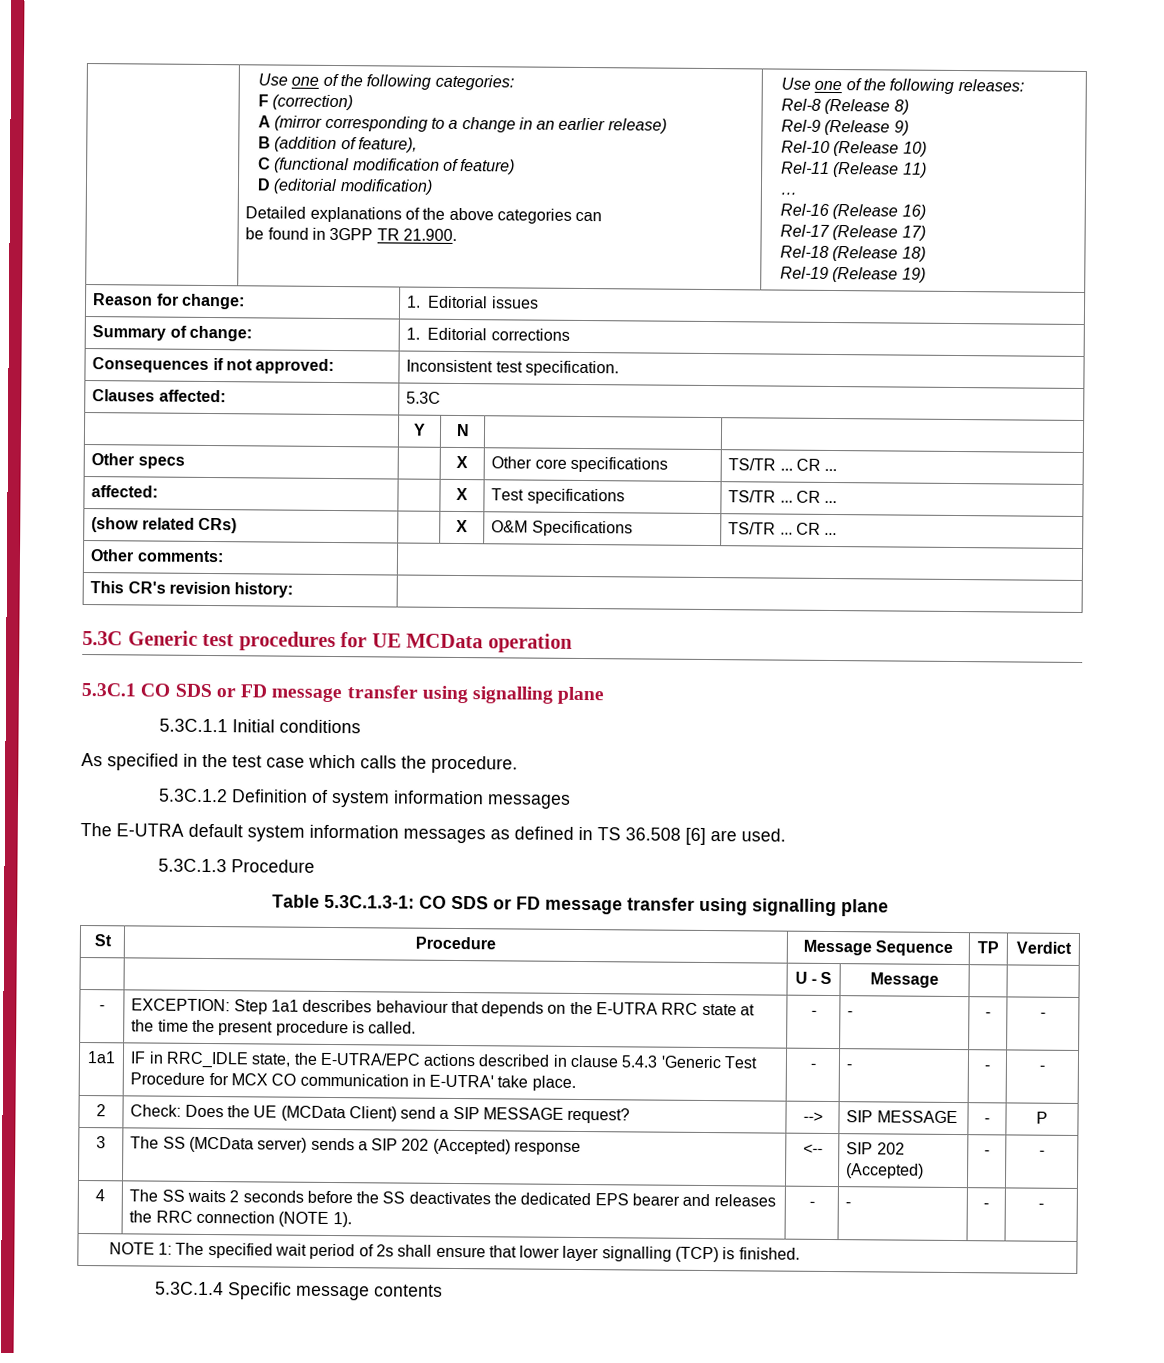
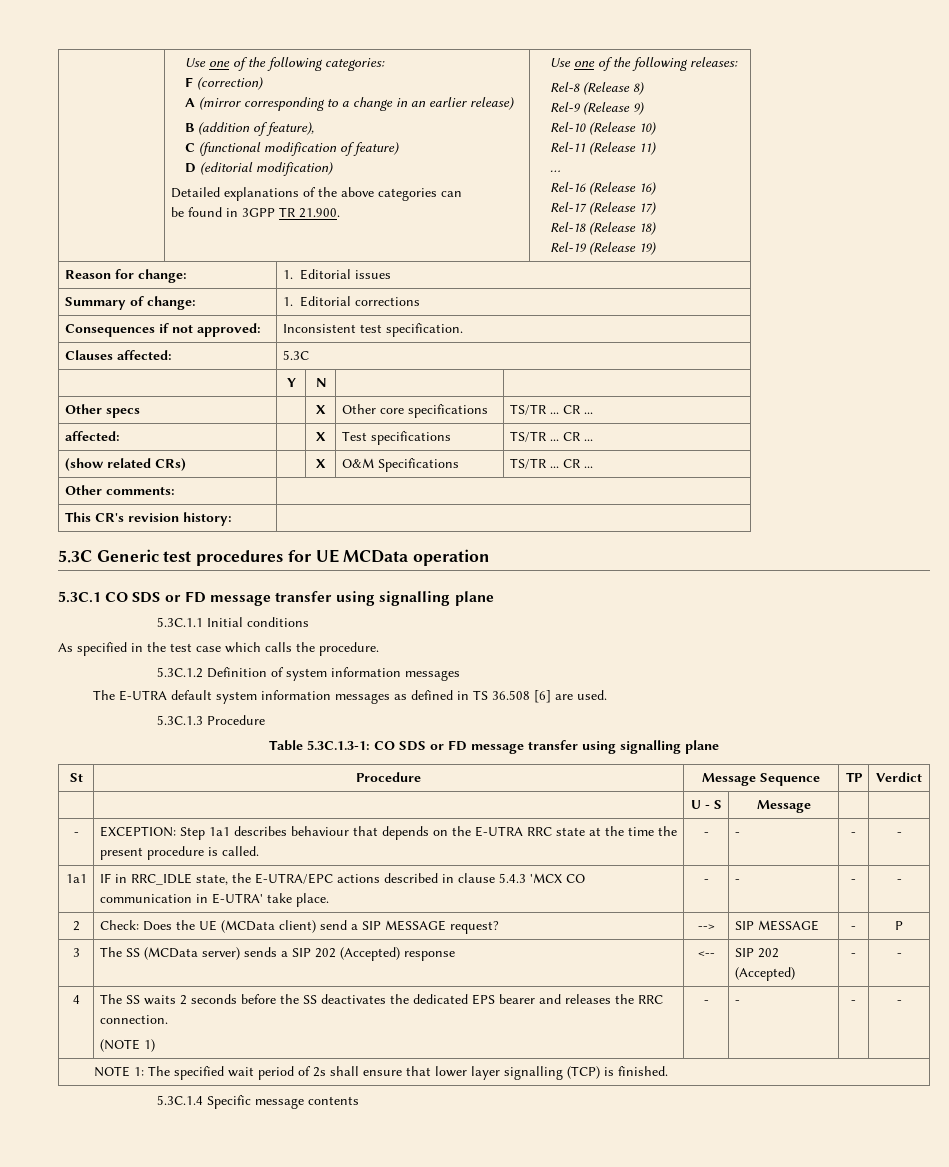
[660,1055,758,1069] [130,1072,268,1086] 'Generic Test Procedure for MCX -> [529,873,562,883] 'MCX
[348,1106,397,1122] Client) -> [278,920,316,933] client)
[195,1210,352,1228] connection (NOTE 1). -> [99,1015,168,1024] [99,1039,155,1052] connection. // (NOTE 1)

